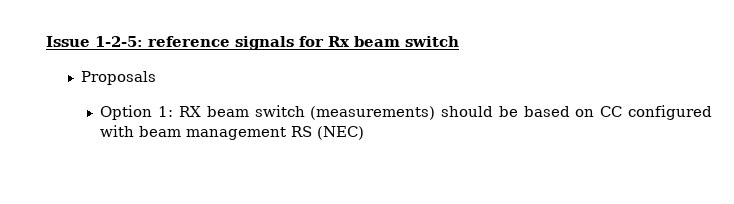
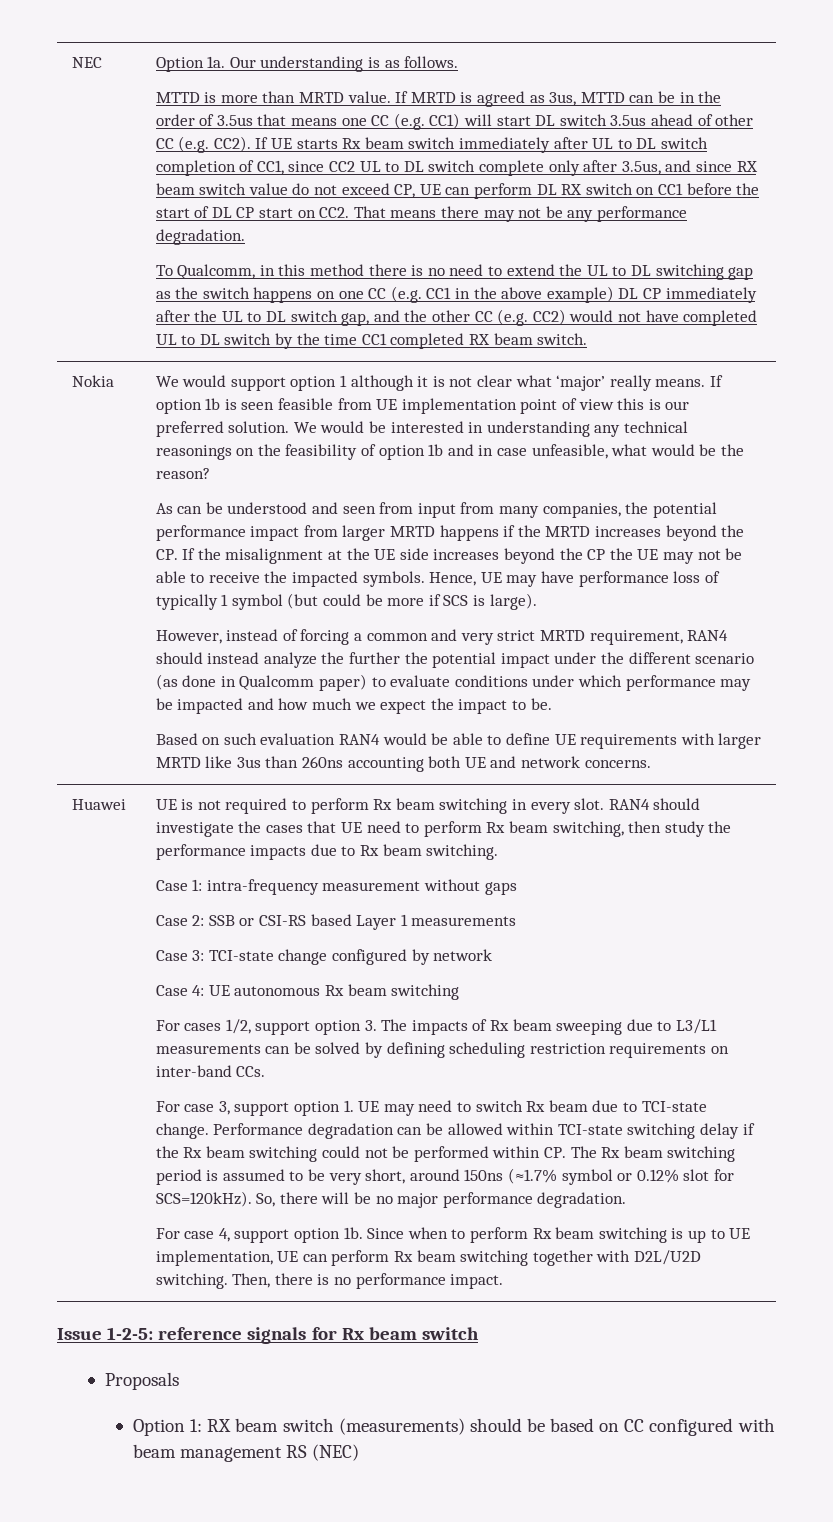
(46, 41) none -> [71,57,102,68] [155,56,459,72] [155,91,722,107] [155,113,754,130] [155,136,708,153] [155,160,758,176] [155,183,760,199] [155,206,687,222] [155,229,245,245] [155,264,754,280] [155,286,757,303] [155,309,758,326] [155,333,588,349] [71,375,114,387] [155,375,723,391] [155,398,690,414] [155,421,688,437] [155,444,744,460] [155,468,210,479] [155,502,717,518] [155,525,745,541] [155,548,743,564] [155,571,720,587] [155,593,537,610] [155,629,729,645] [155,652,755,668] [155,674,752,691] [155,698,552,714] [155,733,762,749] [155,756,651,772] [71,799,126,810] [155,798,701,814] [155,821,732,837] [155,844,499,860] [155,879,517,895] [155,914,517,930] [155,949,493,965] [155,984,460,1000] [155,1019,717,1035] [155,1042,729,1058] [155,1065,266,1077] [155,1100,707,1116] [155,1123,755,1139] [155,1146,736,1162] [155,1168,734,1185] [155,1191,627,1208] [155,1227,751,1243] [155,1250,701,1266] [155,1273,504,1289] NEC | Option 1a. Our understanding is as follows. // MTTD is more than MRTD value. If MRTD is agreed as 3us, MTTD can be in the order of 3.5us that means one CC (e.g. CC1) will start DL switch 3.5us ahead of other CC (e.g. CC2). If UE starts Rx beam switch immediately after UL to DL switch completion of CC1, since CC2 UL to DL switch complete only after 3.5us, and since RX beam switch value do not exceed CP, UE can perform DL RX switch on CC1 before the start of DL CP start on CC2. That means there may not be any performance degradation. // To Qualcomm, in this method there is no need to extend the UL to DL switching gap as the switch happens on one CC (e.g. CC1 in the above example) DL CP immediately after the UL to DL switch gap, and the other CC (e.g. CC2) would not have completed UL to DL switch by the time CC1 completed RX beam switch. // Nokia | We would support option 1 although it is not clear what ‘major’ really means. If option 1b is seen feasible from UE implementation point of view this is our preferred solution. We would be interested in understanding any technical reasonings on the feasibility of option 1b and in case unfeasible, what would be the reason? // As can be understood and seen from input from many companies, the potential performance impact from larger MRTD happens if the MRTD increases beyond the CP. If the misalignment at the UE side increases beyond the CP the UE may not be able to receive the impacted symbols. Hence, UE may have performance loss of typically 1 symbol (but could be more if SCS is large). // However, instead of forcing a common and very strict MRTD requirement, RAN4 should instead analyze the further the potential impact under the different scenario (as done in Qualcomm paper) to evaluate conditions under which performance may be impacted and how much we expect the impact to be. // Based on such evaluation RAN4 would be able to define UE requirements with larger MRTD like 3us than 260ns accounting both UE and network concerns. // Huawei | UE is not required to perform Rx beam switching in every slot. RAN4 should investigate the cases that UE need to perform Rx beam switching, then study the performance impacts due to Rx beam switching. // Case 1: intra-frequency measurement without gaps // Case 2: SSB or CSI-RS based Layer 1 measurements // Case 3: TCI-state change configured by network // Case 4: UE autonomous Rx beam switching // For cases 1/2, support option 3. The impacts of Rx beam sweeping due to L3/L1 measurements can be solved by defining scheduling restriction requirements on inter-band CCs. // For case 3, support option 1. UE may need to switch Rx beam due to TCI-state change. Performance degradation can be allowed within TCI-state switching delay if the Rx beam switching could not be performed within CP. The Rx beam switching period is assumed to be very short, around 150ns (≈1.7% symbol or 0.12% slot for SCS=120kHz). So, there will be no major performance degradation. // For case 4, support option 1b. Since when to perform Rx beam switching is up to UE implementation, UE can perform Rx beam switching together with D2L/U2D switching. Then, there is no performance impact. //

